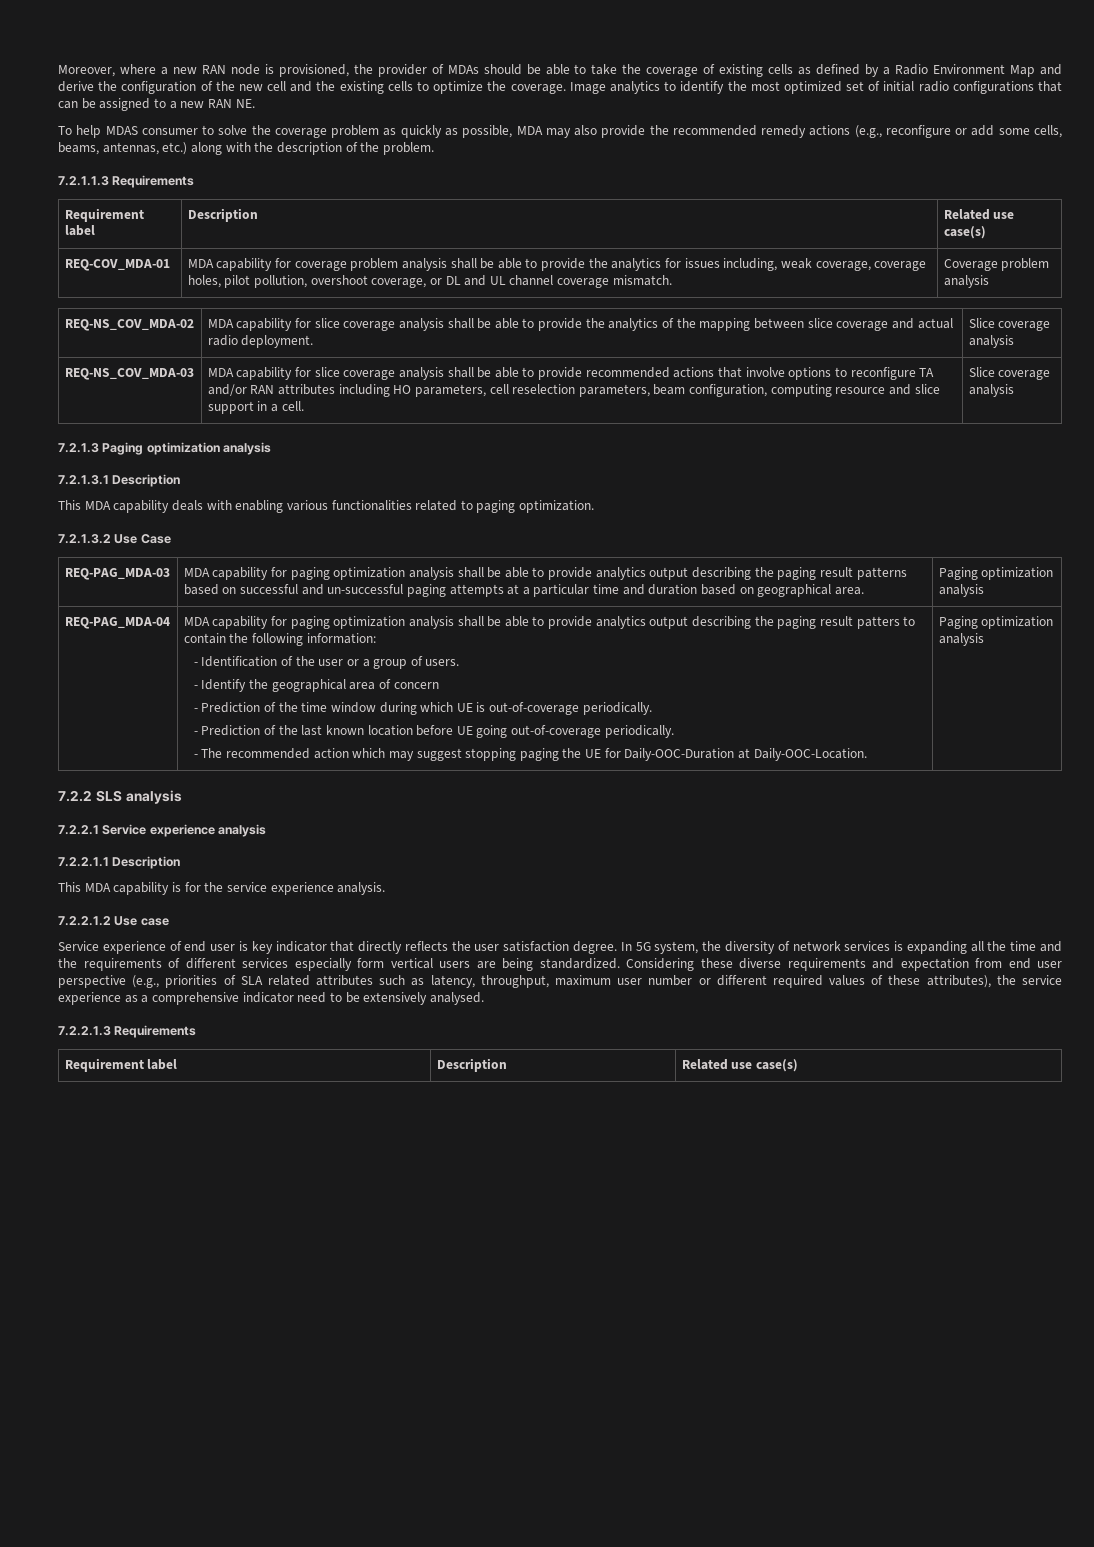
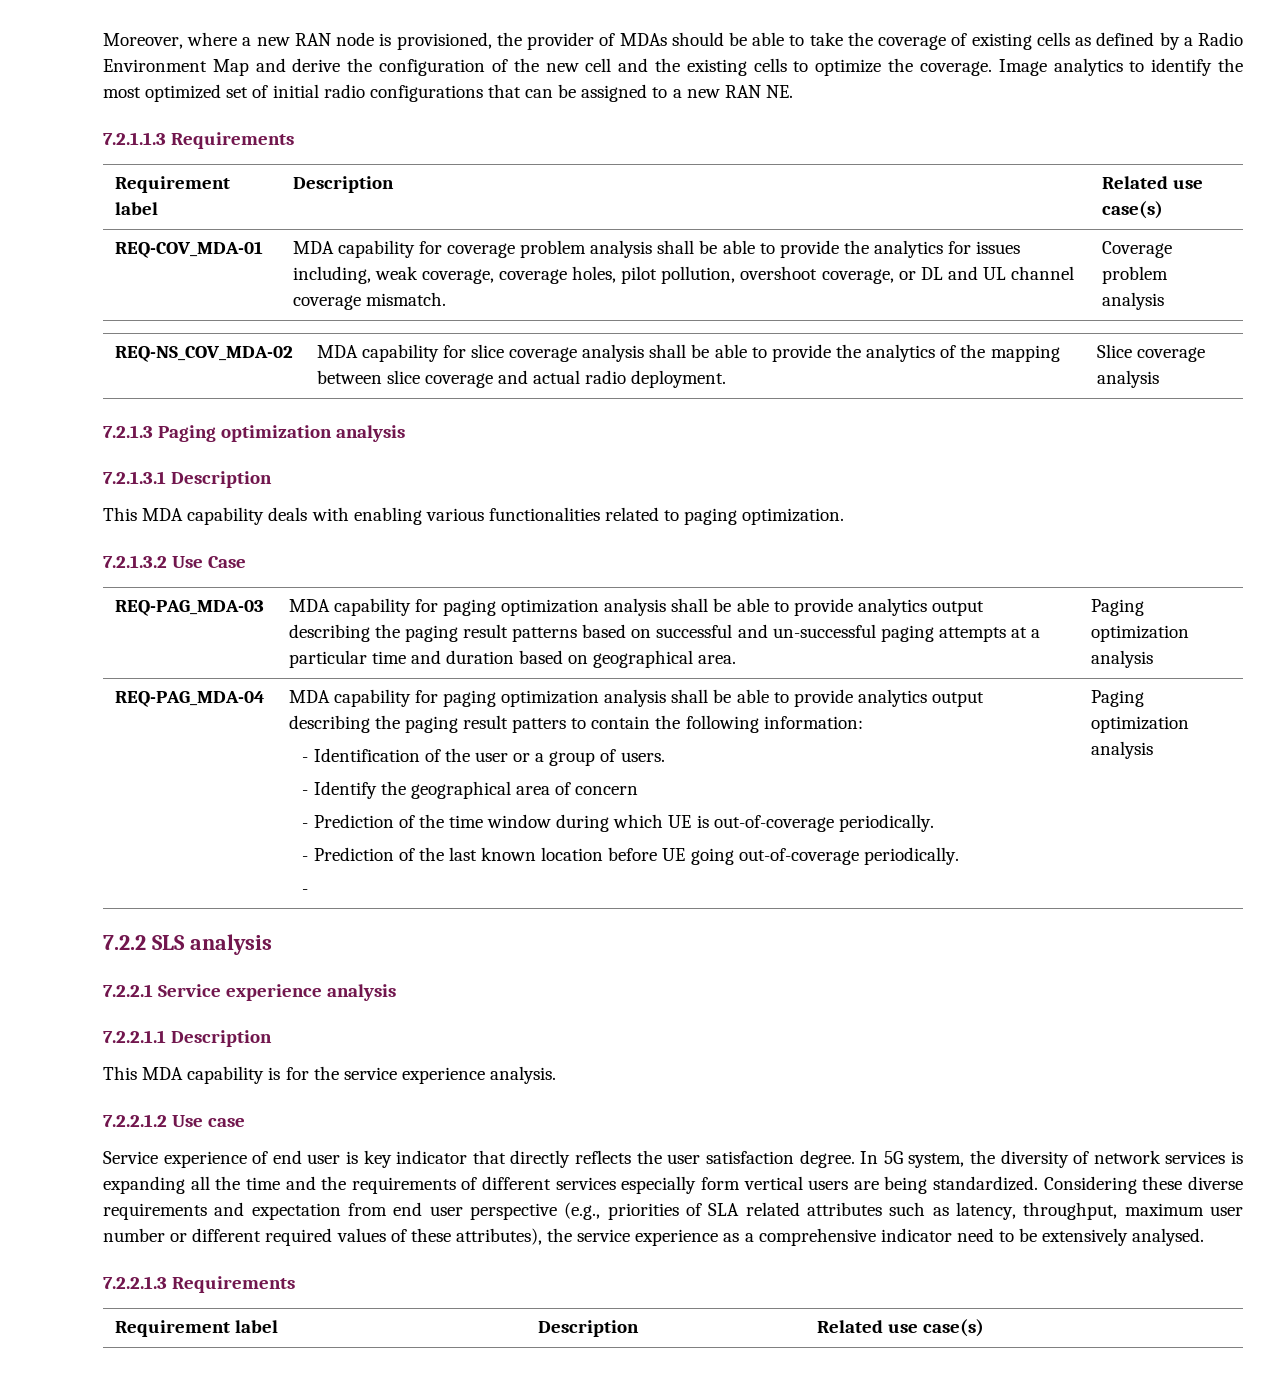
[58,125,1062,138] [58,142,434,155] // To help MDAS consumer to solve the coverage problem as quickly as possible, MDA may also provide the recommended remedy actions (e.g., reconfigure or add some cells, beams, antennas, etc.) along with the description of the problem. -> (793, 91) none
[64,368,194,380] [207,367,935,380] [207,384,940,397] [207,401,304,414] [968,367,1051,380] [968,384,1014,397] // REQ-NS_COV_MDA-03 | MDA capability for slice coverage analysis shall be able to provide recommended actions that involve options to reconfigure TA and/or RAN attributes including HO parameters, cell reselection parameters, beam configuration, computing resource and slice support in a cell. | Slice coverage analysis -> (1159, 379) none
[201,748,867,761] The recommended action which may suggest stopping paging the UE for Daily-OOC-Duration at Daily-OOC-Location. -> (309, 891) none

